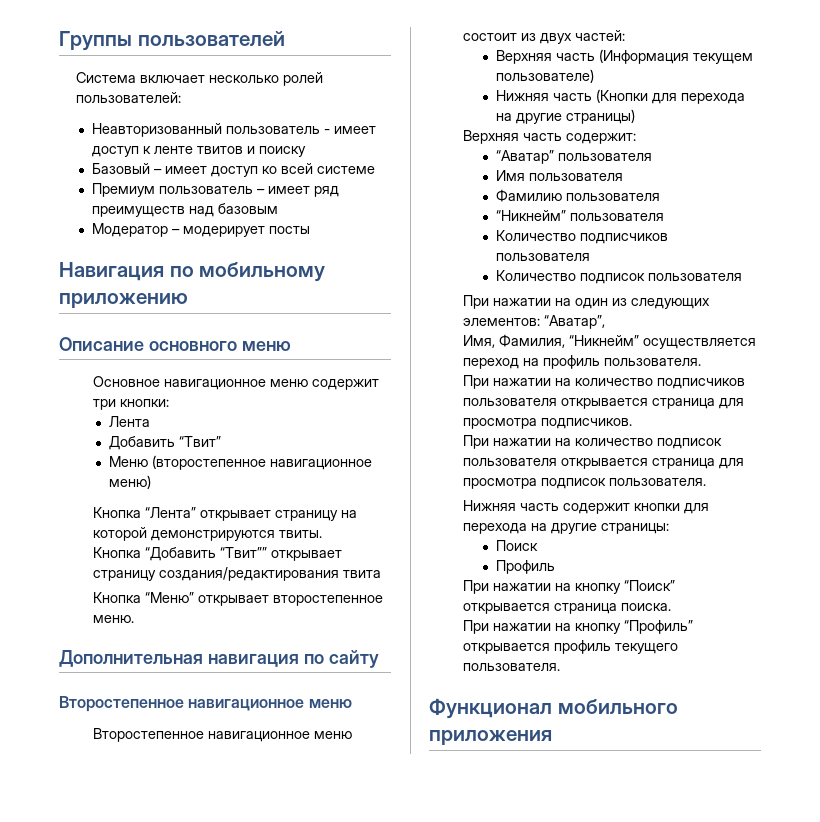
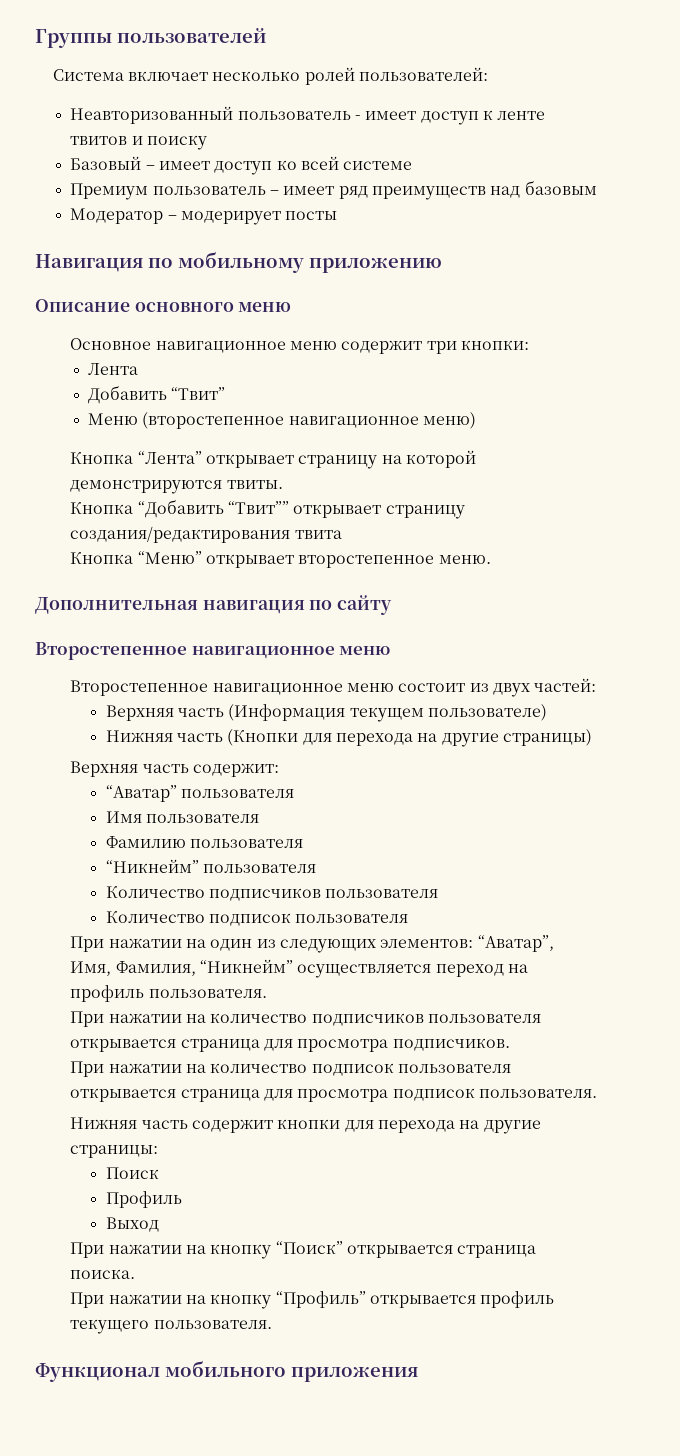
(555, 567) none -> [105,1217,159,1232] // Выход

